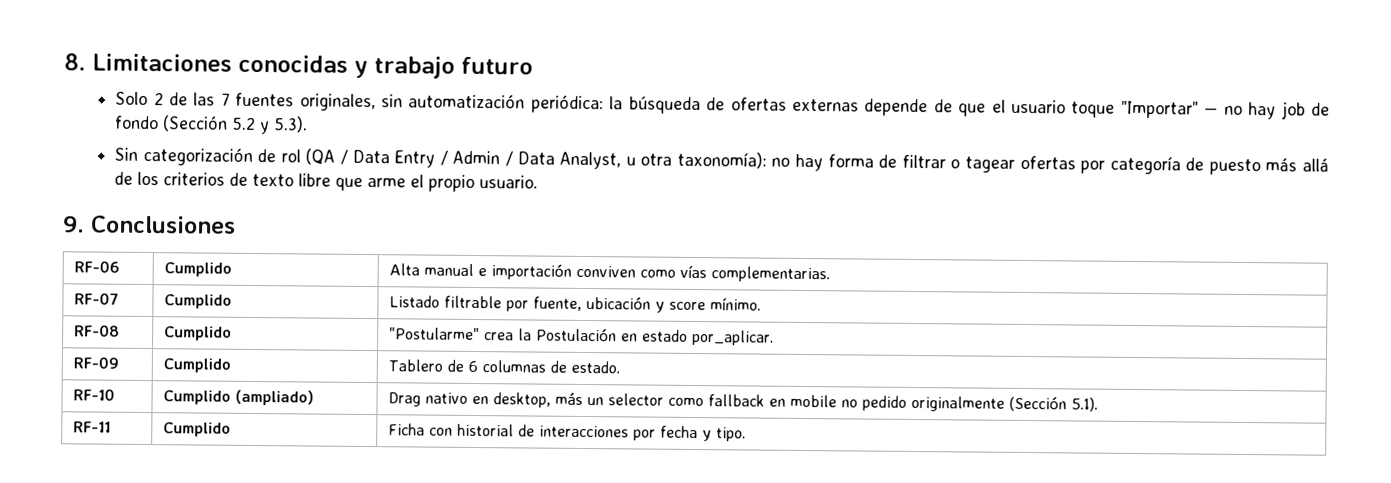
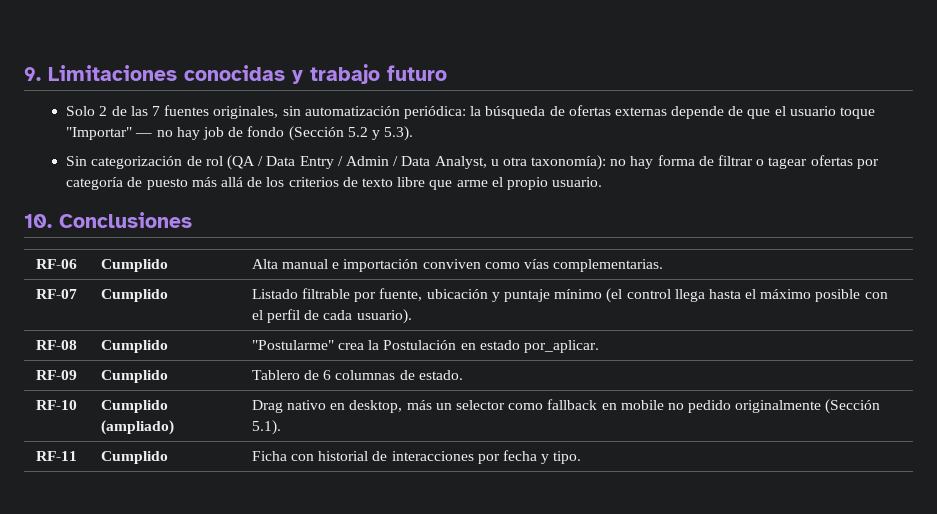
[64,53,86,71] 8. -> [24,67,41,81] 9.
[63,215,85,233] 9. -> [24,214,52,228] 10.
[669,297,762,311] score mínimo. -> [503,288,888,303] [251,309,412,324] puntaje mínimo (el control llega hasta el máximo posible con el perfil de cada usuario).

